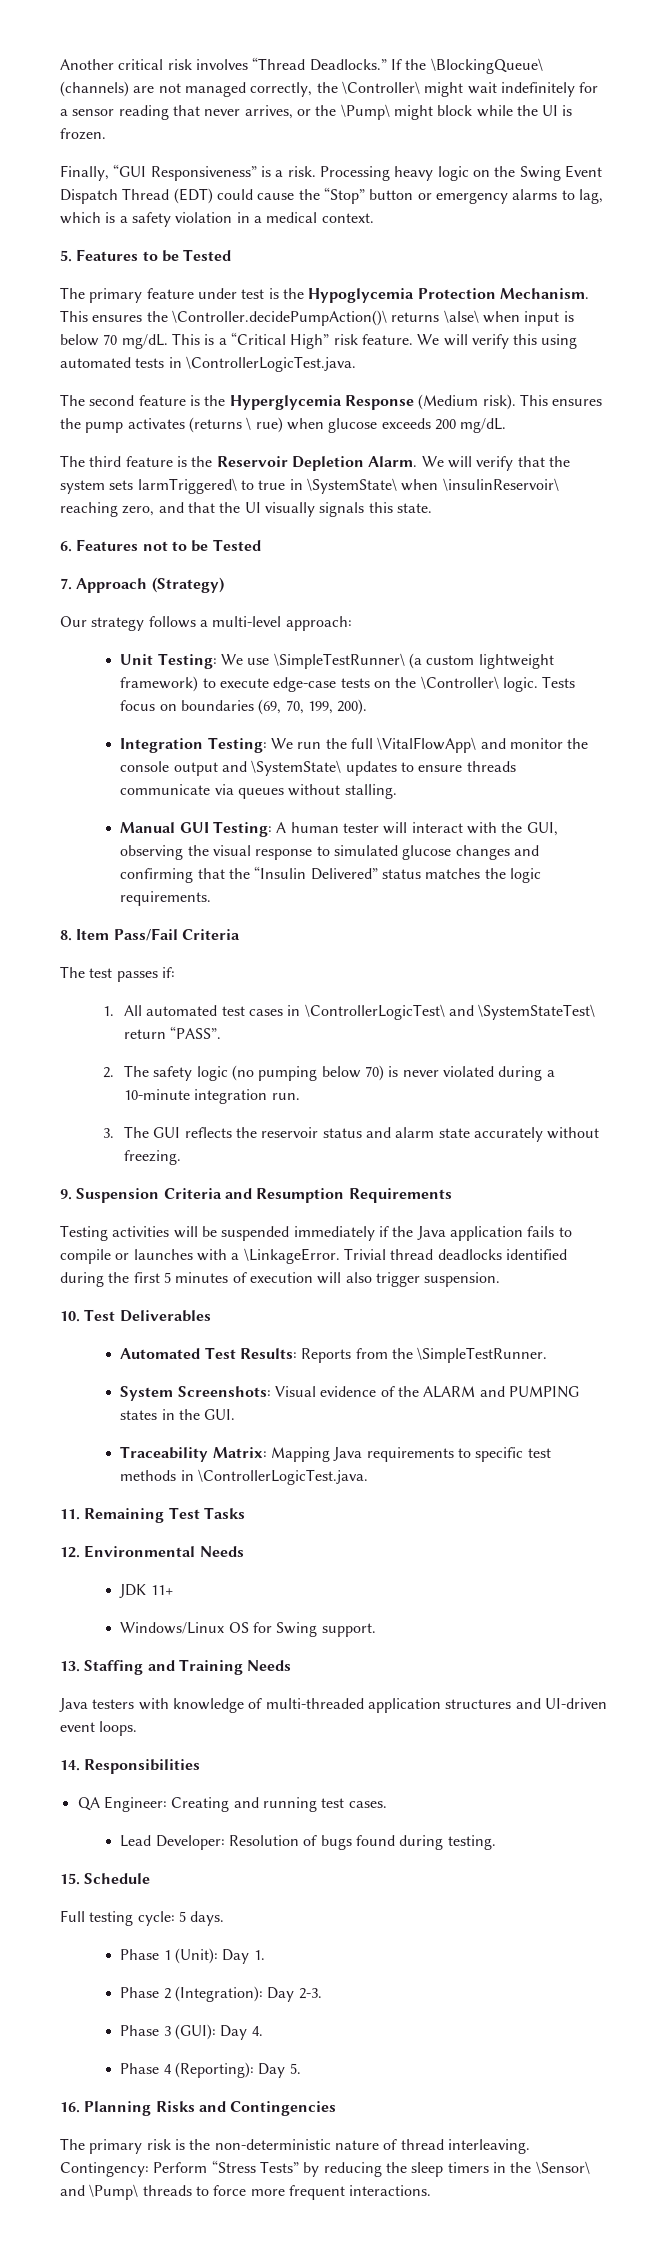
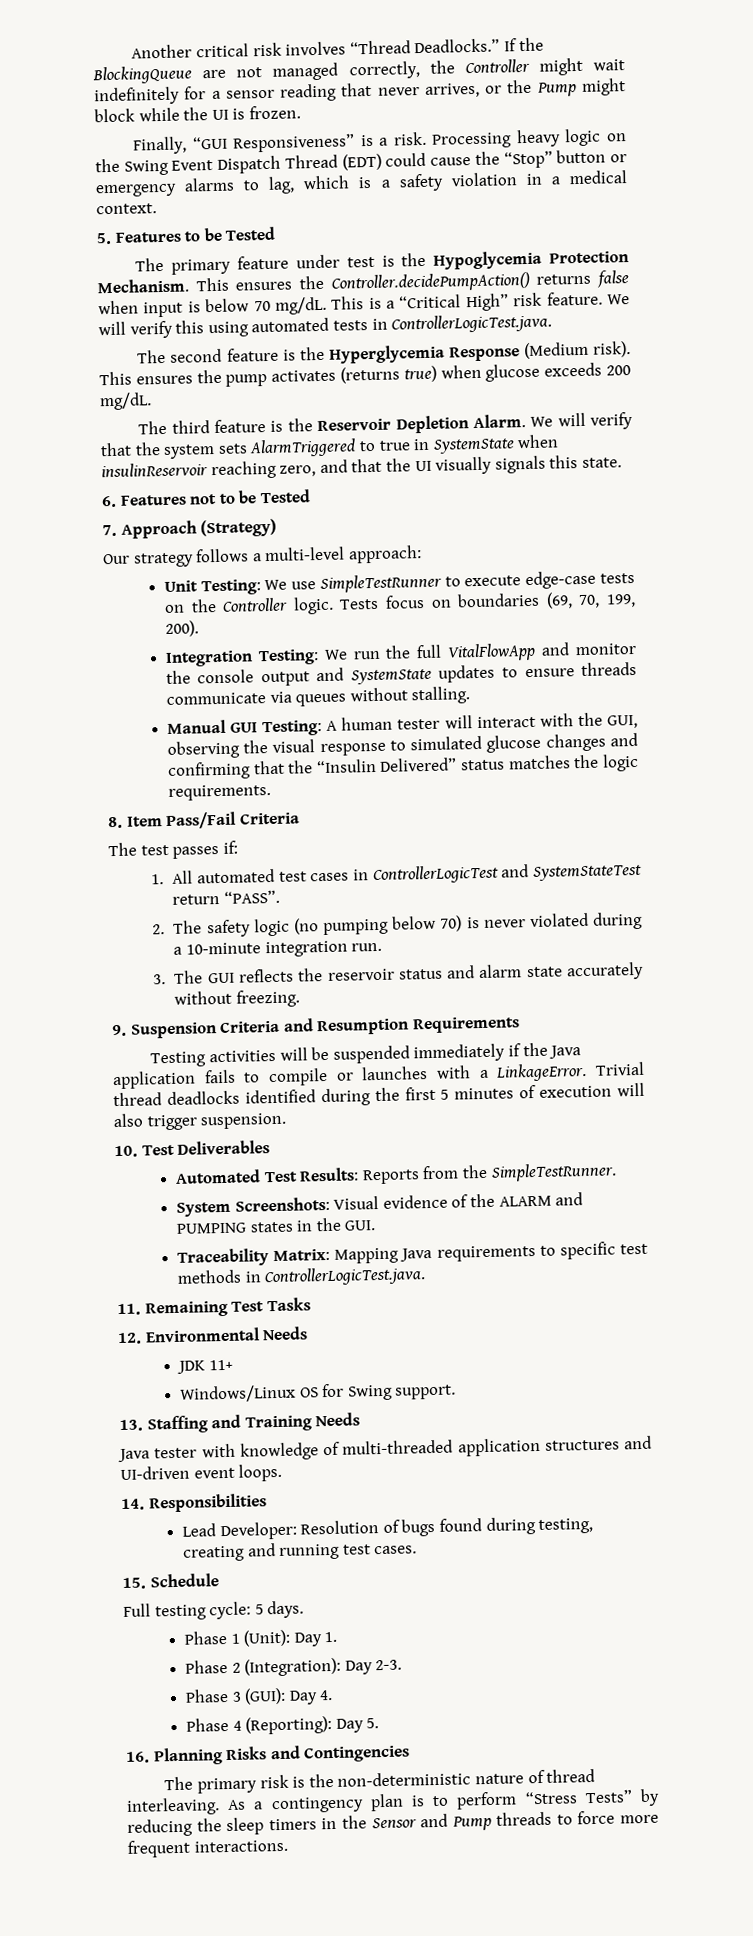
[430,58,543,74] [60,81,129,97] \BlockingQueue\ (channels) -> [92,65,192,85] BlockingQueue
[341,81,420,94] \Controller\ -> [464,58,530,74] Controller
[340,104,390,120] \Pump\ -> [536,82,577,97] Pump
[171,310,479,326] \Controller.decidePumpAction()\ returns \alse\ -> [330,270,630,293] Controller.decidePumpAction() returns false
[185,356,356,372] \ControllerLogicTest.java. -> [391,313,553,334] ControllerLogicTest.java.
[246,417,283,433] \ rue) -> [403,365,437,383] true)
[137,478,237,494] larmTriggered\ -> [249,438,357,458] AlarmTriggered
[306,478,559,494] \SystemState\ when \insulinReservoir\ -> [432,434,560,454] [101,462,208,478] SystemState when insulinReservoir
[273,653,554,669] [120,676,199,692] \SimpleTestRunner\ (a custom lightweight framework) -> [319,573,442,594] SimpleTestRunner
[420,676,499,689] \Controller\ -> [222,597,289,612] Controller
[377,737,477,753] \VitalFlowApp\ -> [447,642,537,662] VitalFlowApp
[251,760,342,776] \SystemState\ -> [350,668,432,685] SystemState
[304,1004,596,1020] \ControllerLogicTest\ and \SystemStateTest\ -> [372,864,642,885] ControllerLogicTest and SystemStateTest
[243,1248,340,1264] \LinkageError. -> [495,1062,588,1082] LinkageError.
[417,1347,548,1363] \SimpleTestRunner. -> [490,1162,617,1182] SimpleTestRunner.
[197,1469,368,1485] \ControllerLogicTest.java. -> [264,1266,427,1287] ControllerLogicTest.java.
[92,1699,135,1709] testers -> [154,1447,198,1459] tester
[77,1796,387,1812] // QA Engineer: Creating and running test cases. -> (267, 1503) none
[447,1835,496,1850] testing. -> [538,1517,594,1534] [182,1543,418,1562] testing, creating and running test cases.
[60,2162,208,2177] Contingency: Perform -> [227,1791,518,1814] As a contingency plan is to perform
[535,2161,590,2174] [60,2184,139,2200] \Sensor\ and \Pump\ -> [371,1813,492,1831] Sensor and Pump

